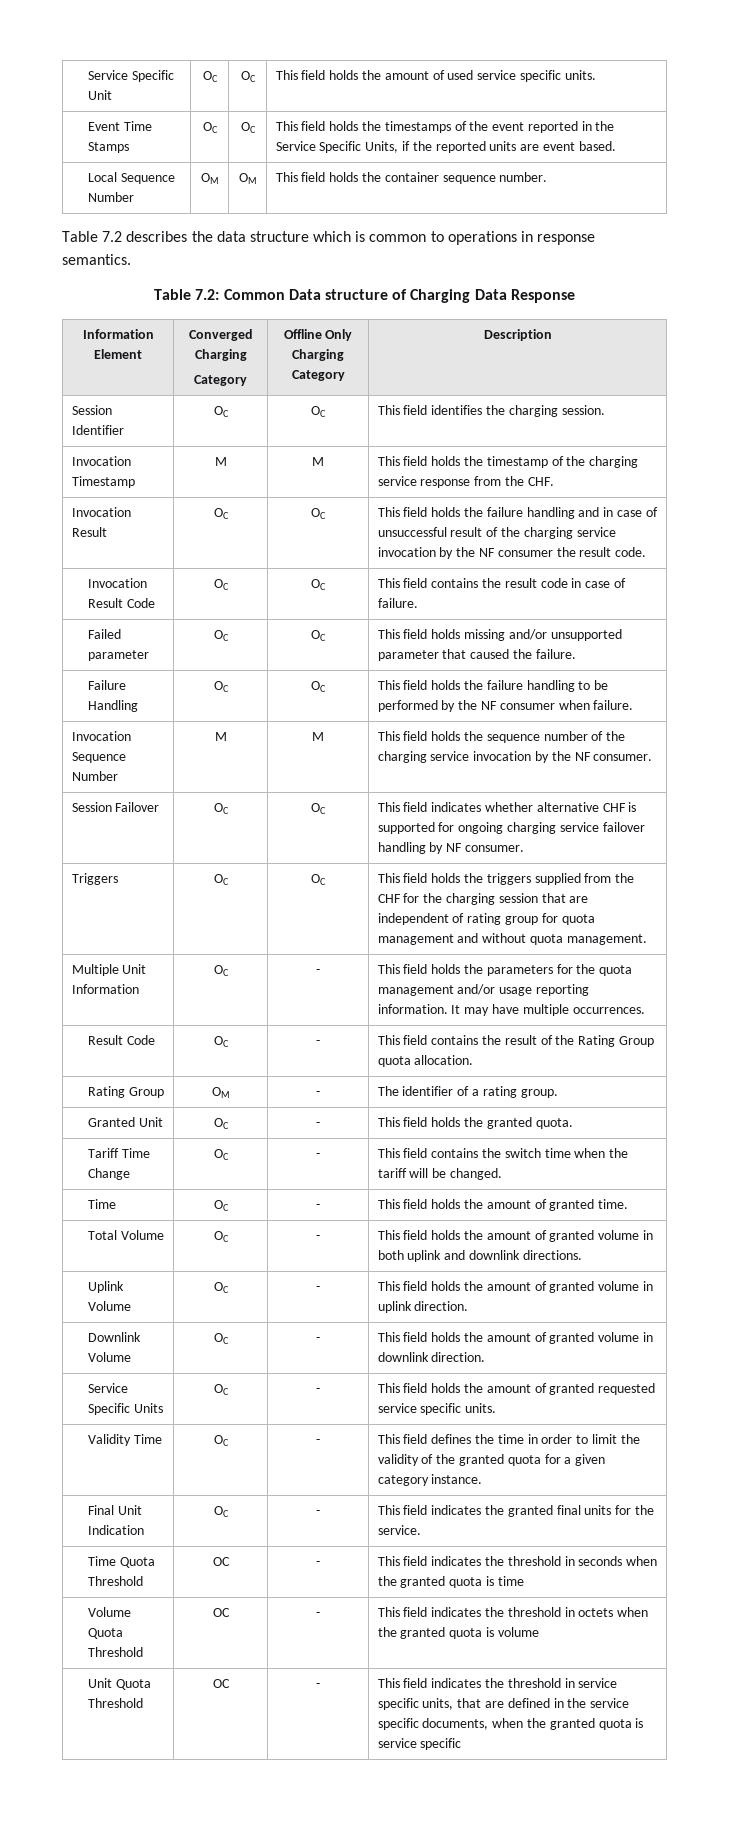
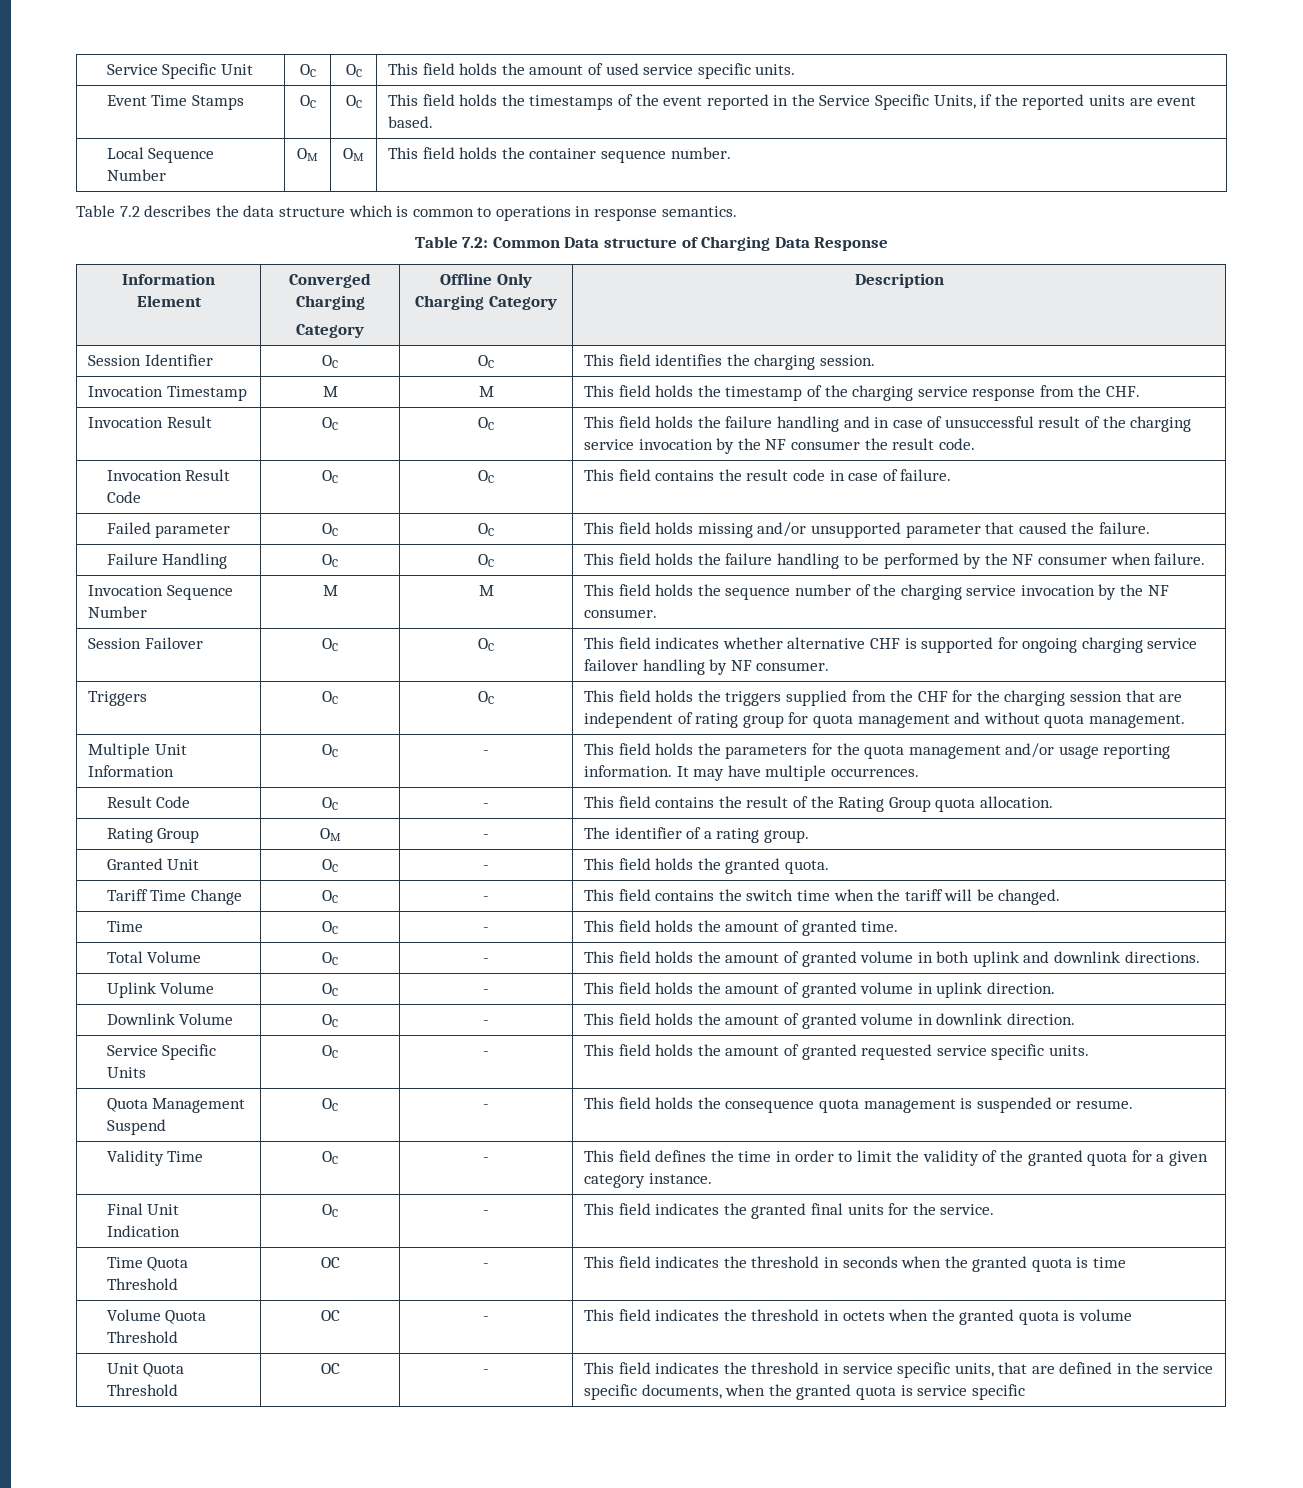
(497, 1408) none -> [106,1098,246,1113] [106,1119,166,1135] [322,1098,338,1111] [483,1104,489,1109] [583,1097,1133,1113] // Quota Management Suspend | OC | - | This field holds the consequence quota management is suspended or resume.

